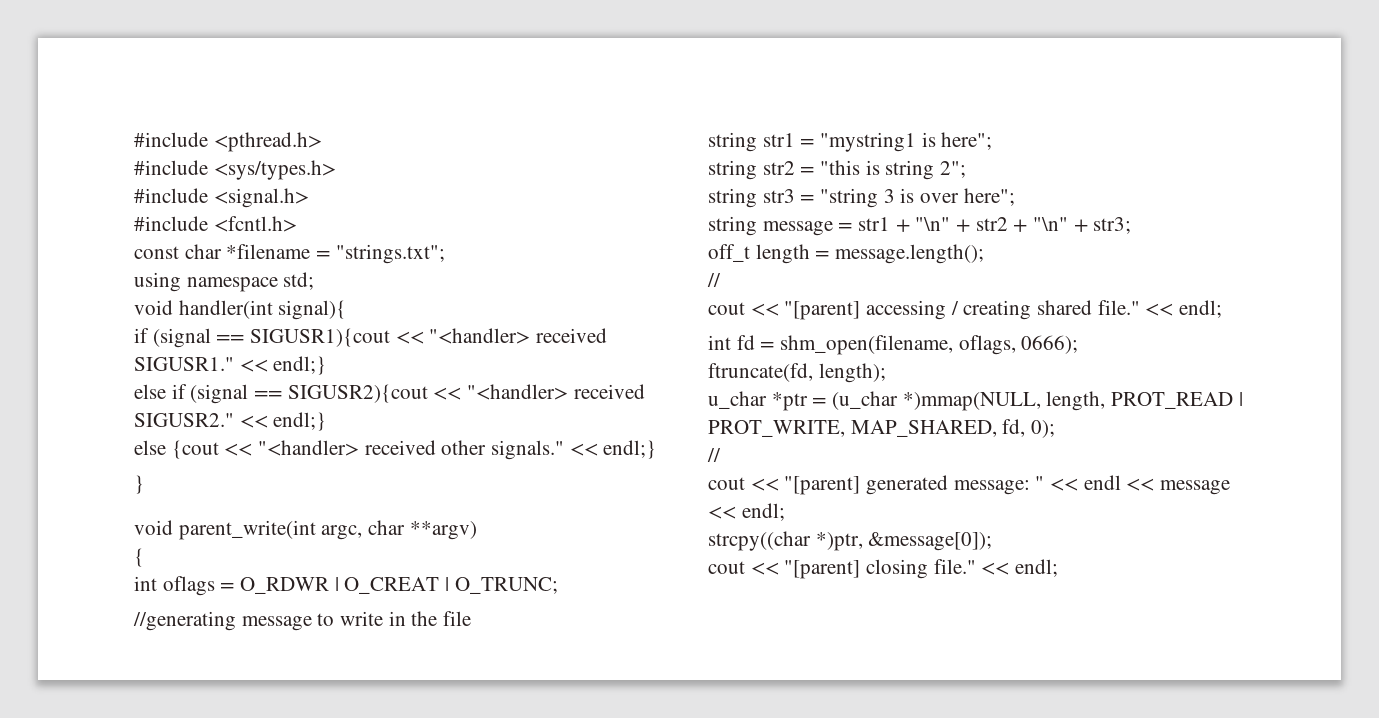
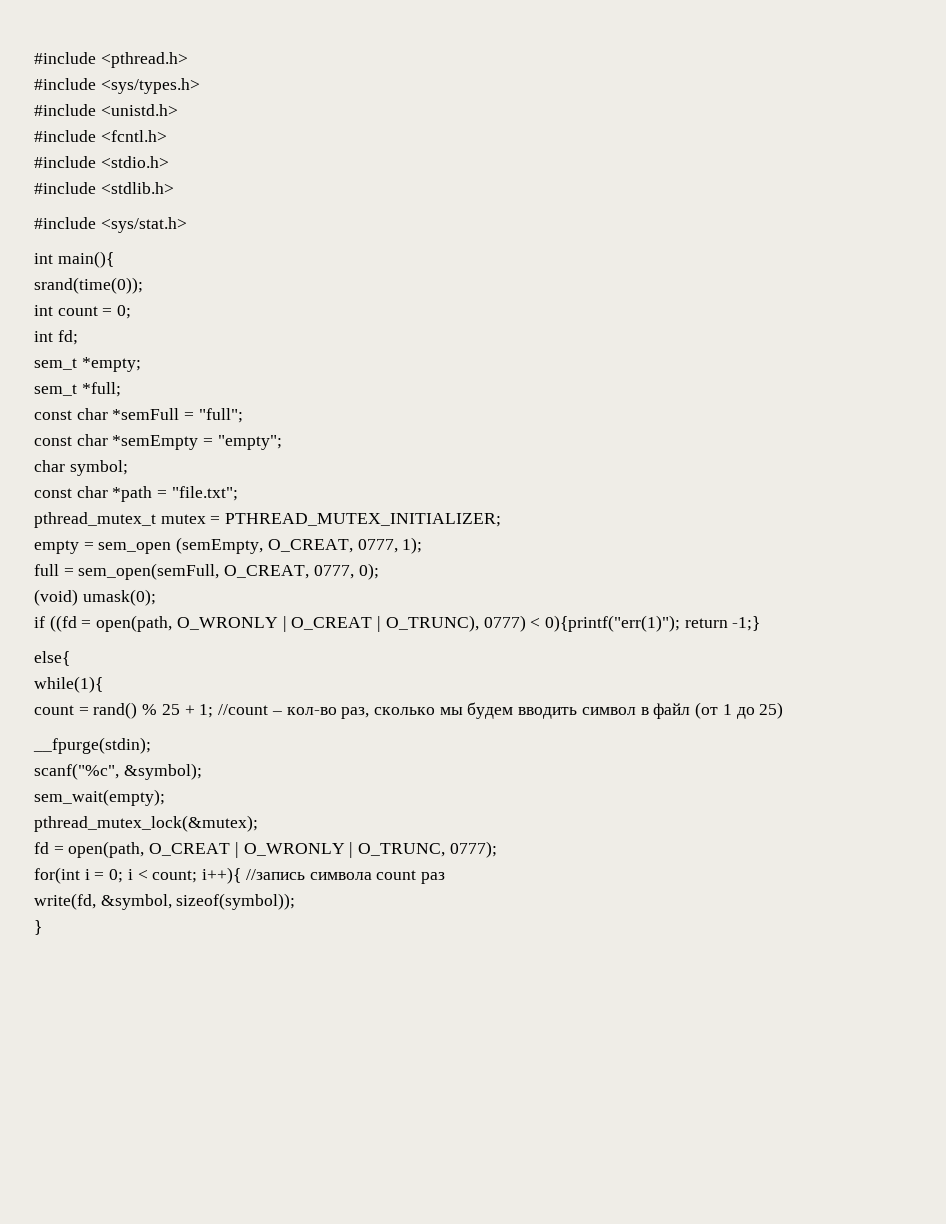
[213,188,309,208] <signal.h> -> [100,104,178,116] <unistd.h>
[134,244,445,264] [134,272,315,292] [134,300,347,320] [134,328,608,348] [134,356,327,375] [134,384,645,404] [134,412,327,431] [134,440,657,460] [134,475,144,494] [134,520,477,540] [134,548,144,567] [134,576,558,596] [133,611,472,631] [708,132,993,152] [708,160,967,180] [708,188,1015,208] [708,216,1132,236] [708,244,985,264] [707,273,721,287] [708,300,1223,320] [708,335,1079,355] [708,363,886,383] [708,391,1243,411] [708,419,1056,438] [707,448,721,462] [708,475,1231,495] [708,503,785,521] [708,531,993,551] [708,559,1059,579] const char *filename = "strings.txt"; // using namespace std; // void handler(int signal){ // if (signal == SIGUSR1){cout << "<handler> received SIGUSR1." << endl;} // else if (signal == SIGUSR2){cout << "<handler> received SIGUSR2." << endl;} // else {cout << "<handler> received other signals." << endl;} // } // void parent_write(int argc, char **argv) // { // int oflags = O_RDWR | O_CREAT | O_TRUNC; // //generating message to write in the file // string str1 = "mystring1 is here"; // string str2 = "this is string 2"; // string str3 = "string 3 is over here"; // string message = str1 + "\n" + str2 + "\n" + str3; // off_t length = message.length(); // // // cout << "[parent] accessing / creating shared file." << endl; // int fd = shm_open(filename, oflags, 0666); // ftruncate(fd, length); // u_char *ptr = (u_char *)mmap(NULL, length, PROT_READ | PROT_WRITE, MAP_SHARED, fd, 0); // // // cout << "[parent] generated message: " << endl << message << endl; // strcpy((char *)ptr, &message[0]); // cout << "[parent] closing file." << endl; -> [34,156,169,168] [34,182,174,194] [34,217,187,233] [34,251,114,268] [34,277,143,294] [34,305,132,319] [34,330,78,345] [34,357,141,372] [34,382,121,397] [34,408,243,423] [34,434,282,450] [34,460,128,476] [34,486,238,502] [34,512,502,528] [34,537,423,554] [34,563,379,580] [34,589,156,606] [34,615,761,632] [34,651,70,666] [34,676,103,693] [34,702,784,719] [33,737,151,754] [34,763,202,780] [34,789,165,806] [34,815,258,832] [34,841,497,858] [34,867,445,884] [34,893,296,910] [34,920,42,935] #include <stdio.h> // #include <stdlib.h> // #include <sys/stat.h> // int main(){ // srand(time(0)); // int count = 0; // int fd; // sem_t *empty; // sem_t *full; // const char *semFull = "full"; // const char *semEmpty = "empty"; // char symbol; // const char *path = "file.txt"; // pthread_mutex_t mutex = PTHREAD_MUTEX_INITIALIZER; // empty = sem_open (semEmpty, O_CREAT, 0777, 1); // full = sem_open(semFull, O_CREAT, 0777, 0); // (void) umask(0); // if ((fd = open(path, O_WRONLY | O_CREAT | O_TRUNC), 0777) < 0){printf("err(1)"); return -1;} // else{ // while(1){ // count = rand() % 25 + 1; //count – кол-во раз, сколько мы будем вводить символ в файл (от 1 до 25) // __fpurge(stdin); // scanf("%c", &symbol); // sem_wait(empty); // pthread_mutex_lock(&mutex); // fd = open(path, O_CREAT | O_WRONLY | O_TRUNC, 0777); // for(int i = 0; i < count; i++){ //запись символа count раз // write(fd, &symbol, sizeof(symbol)); // }

